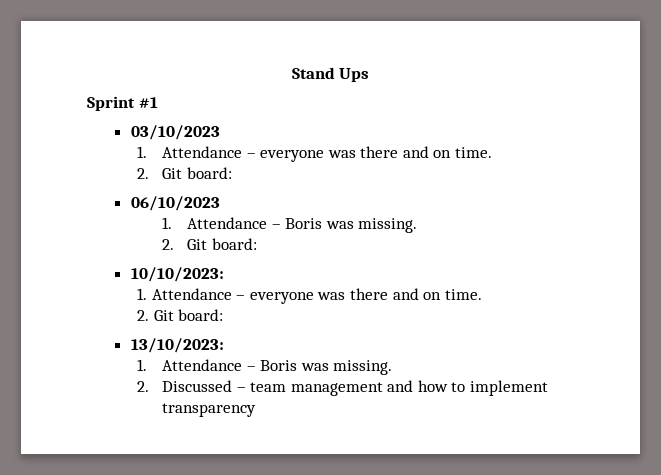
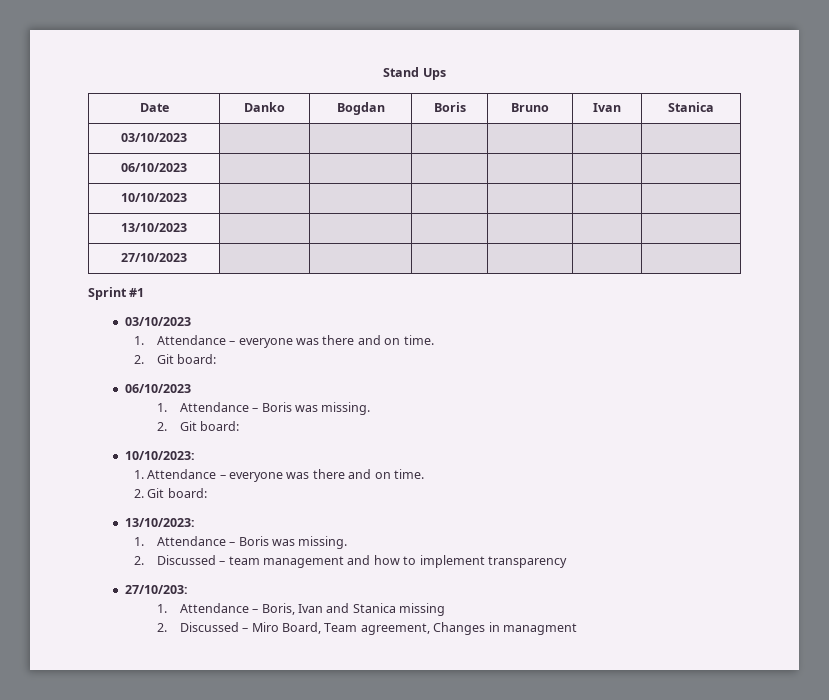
(370, 75) none -> [139,103,169,112] [244,102,285,112] [336,102,385,115] [433,102,466,112] [511,103,549,112] [593,103,621,112] [668,102,714,112] [121,133,187,142] [121,163,187,172] [121,193,187,202] [121,223,187,232] [121,253,187,262] // Date | Danko | Bogdan | Boris | Bruno | Ivan | Stanica // 03/10/2023 | | | | | | // 06/10/2023 | | | | | | // 10/10/2023 | | | | | | // 13/10/2023 | | | | | | // 27/10/2023 | | | | | |
(256, 410) none -> [124,585,188,594] [156,603,446,616] [156,622,577,635] // 27/10/203: // 1. Attendance – Boris, Ivan and Stanica missing // 2. Discussed – Miro Board, Team agreement, Changes in managment

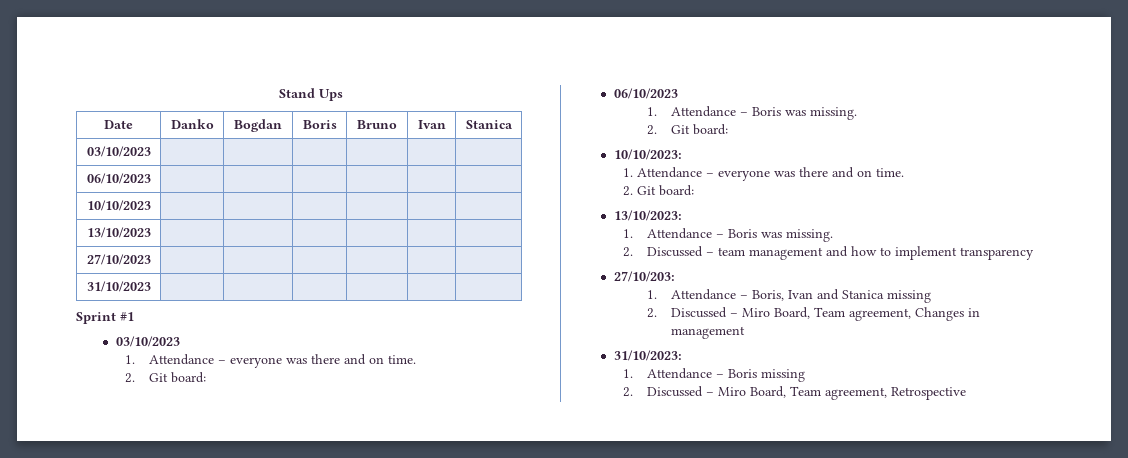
(187, 257) none -> [86,281,151,292] // 31/10/2023 | | | | | |
[502,623,577,635] managment -> [670,326,745,339] [613,350,682,361] [622,368,805,382] [622,386,966,400] management // 31/10/2023: // 1. Attendance – Boris missing // 2. Discussed – Miro Board, Team agreement, Retrospective

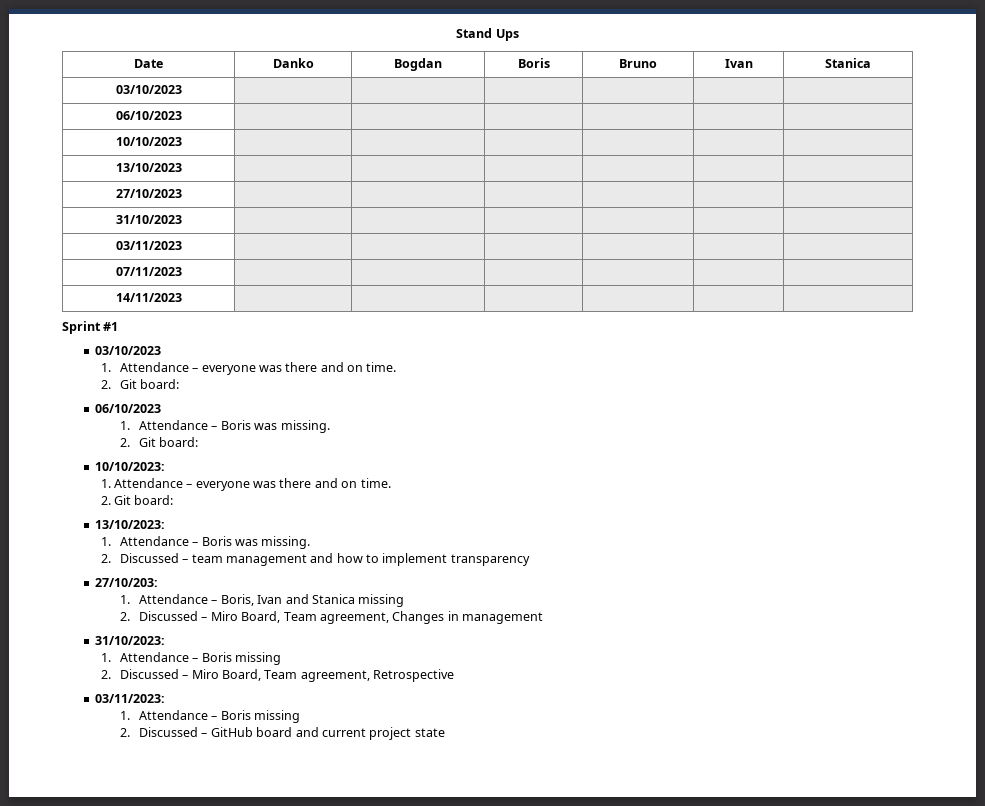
(151, 286) none -> [115,241,182,250] [115,267,182,276] [115,293,182,302] // 03/11/2023 | | | | | | // 07/11/2023 | | | | | | // 14/11/2023 | | | | | |
(966, 393) none -> [95,694,166,703] [119,710,301,723] [119,727,445,740] // 03/11/2023: // 1. Attendance – Boris missing // 2. Discussed – GitHub board and current project state

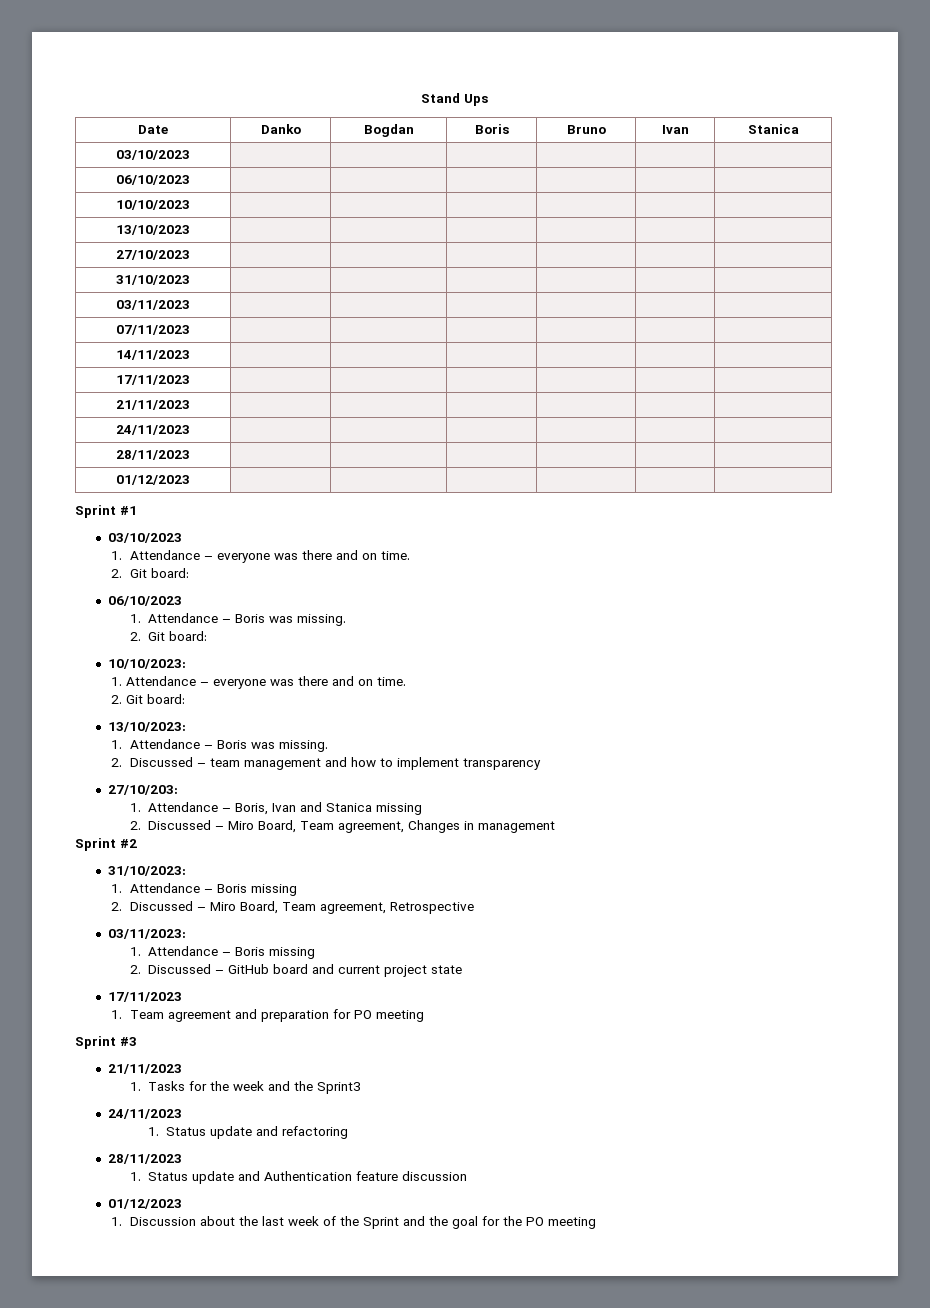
(182, 297) none -> [116,375,190,385] [116,400,190,410] [116,425,190,435] [116,450,190,460] [116,475,190,485] // 17/11/2023 | | | | | | // 21/11/2023 | | | | | | // 24/11/2023 | | | | | | // 28/11/2023 | | | | | | // 01/12/2023 | | | | | |
(544, 618) none -> [75,838,137,851] // Sprint #2
(445, 732) none -> [108,992,183,1002] [111,1009,424,1022] [75,1036,137,1049] [108,1064,183,1074] [129,1081,361,1094] [108,1109,183,1119] [147,1126,348,1139] [108,1154,183,1164] [129,1171,467,1184] [108,1199,183,1209] [111,1216,596,1229] // 17/11/2023 // 1. Team agreement and preparation for PO meeting // Sprint #3 // 21/11/2023 // 1. Tasks for the week and the Sprint3 // 24/11/2023 // 1. Status update and refactoring // 28/11/2023 // 1. Status update and Authentication feature discussion // 01/12/2023 // 1. Discussion about the last week of the Sprint and the goal for the PO meeting

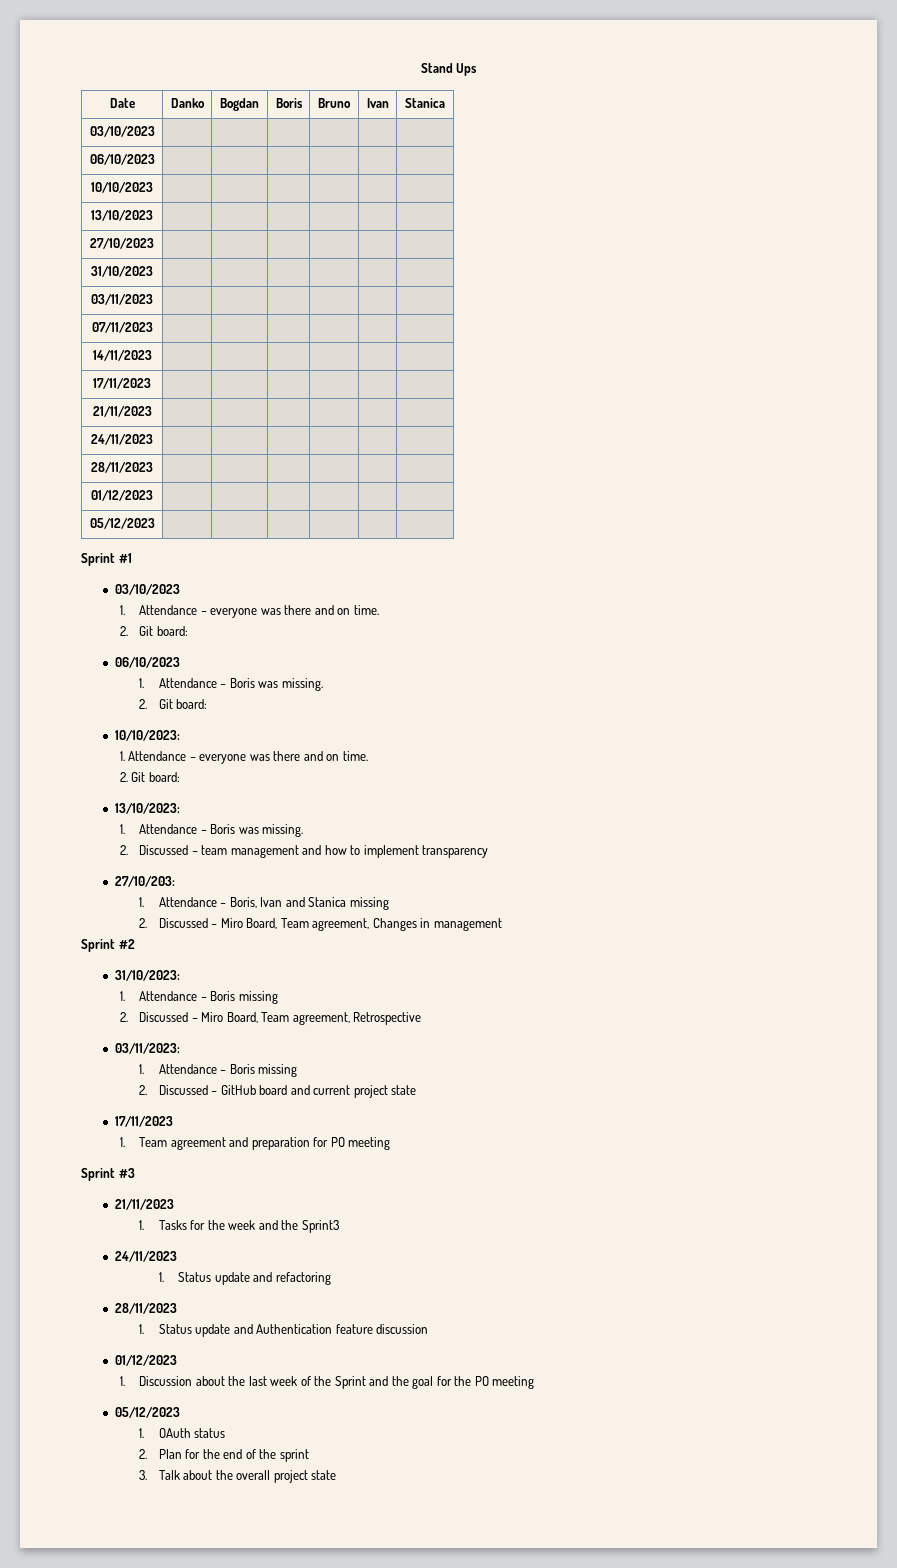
(190, 480) none -> [89,518,155,529] // 05/12/2023 | | | | | |
(596, 1223) none -> [114,1407,180,1418] [139,1428,226,1438] [139,1449,309,1462] [139,1470,337,1483] // 05/12/2023 // 1. OAuth status // 2. Plan for the end of the sprint // 3. Talk about the overall project state

